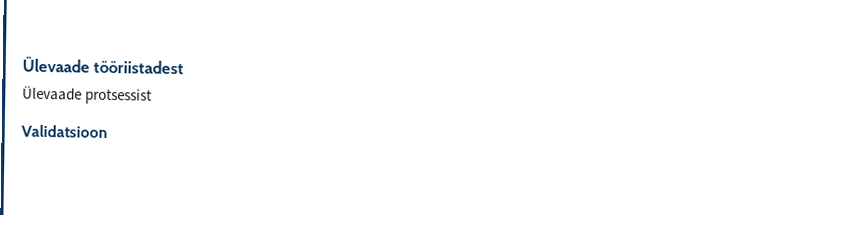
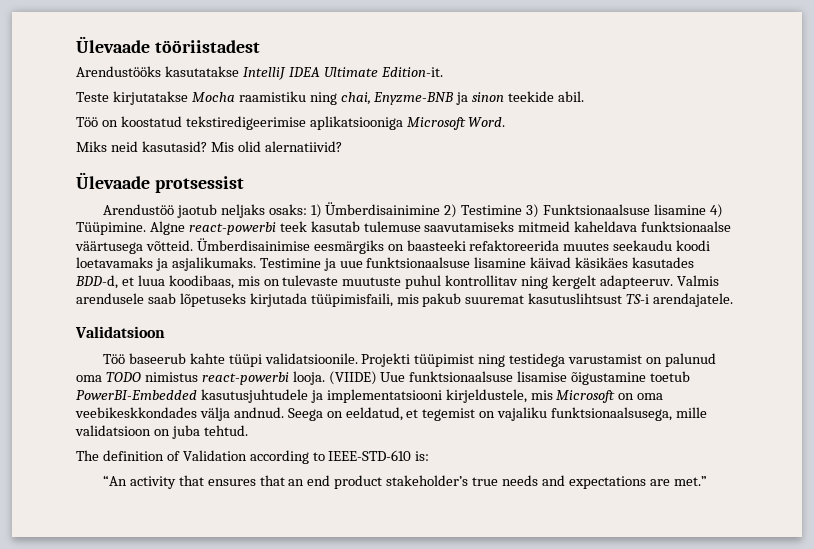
[22,85,153,105] [21,124,108,138] Ülevaade protsessist // Validatsioon -> [76,66,443,80] [76,91,585,105] [76,116,506,130] [76,141,342,152] [76,172,244,193] [102,202,723,218] [76,221,732,235] [75,238,711,254] [76,257,695,271] [75,275,719,289] [76,293,734,307] [75,326,165,338] [102,353,716,367] [76,371,691,385] [76,389,664,403] [75,407,708,421] [75,425,248,439] [76,450,430,464] [102,475,707,489] Arendustööks kasutatakse IntelliJ IDEA Ultimate Edition-it. // Teste kirjutatakse Mocha raamistiku ning chai, Enyzme-BNB ja sinon teekide abil. // Töö on koostatud tekstiredigeerimise aplikatsiooniga Microsoft Word. // Miks neid kasutasid? Mis olid alernatiivid? // Ülevaade protsessist // Arendustöö jaotub neljaks osaks: 1) Ümberdisainimine 2) Testimine 3) Funktsionaalsuse lisamine 4) Tüüpimine. Algne react-powerbi teek kasutab tulemuse saavutamiseks mitmeid kaheldava funktsionaalse väärtusega võtteid. Ümberdisainimise eesmärgiks on baasteeki refaktoreerida muutes seekaudu koodi loetavamaks ja asjalikumaks. Testimine ja uue funktsionaalsuse lisamine käivad käsikäes kasutades BDD-d, et luua koodibaas, mis on tulevaste muutuste puhul kontrollitav ning kergelt adapteeruv. Valmis arendusele saab lõpetuseks kirjutada tüüpimisfaili, mis pakub suuremat kasutuslihtsust TS-i arendajatele. // Validatsioon // Töö baseerub kahte tüüpi validatsioonile. Projekti tüüpimist ning testidega varustamist on palunud oma TODO nimistus react-powerbi looja. (VIIDE) Uue funktsionaalsuse lisamise õigustamine toetub PowerBI-Embedded kasutusjuhtudele ja implementatsiooni kirjeldustele, mis Microsoft on oma veebikeskkondades välja andnud. Seega on eeldatud, et tegemist on vajaliku funktsionaalsusega, mille validatsioon on juba tehtud. // The definition of Validation according to IEEE-STD-610 is: // “An activity that ensures that an end product stakeholder’s true needs and expectations are met.”

